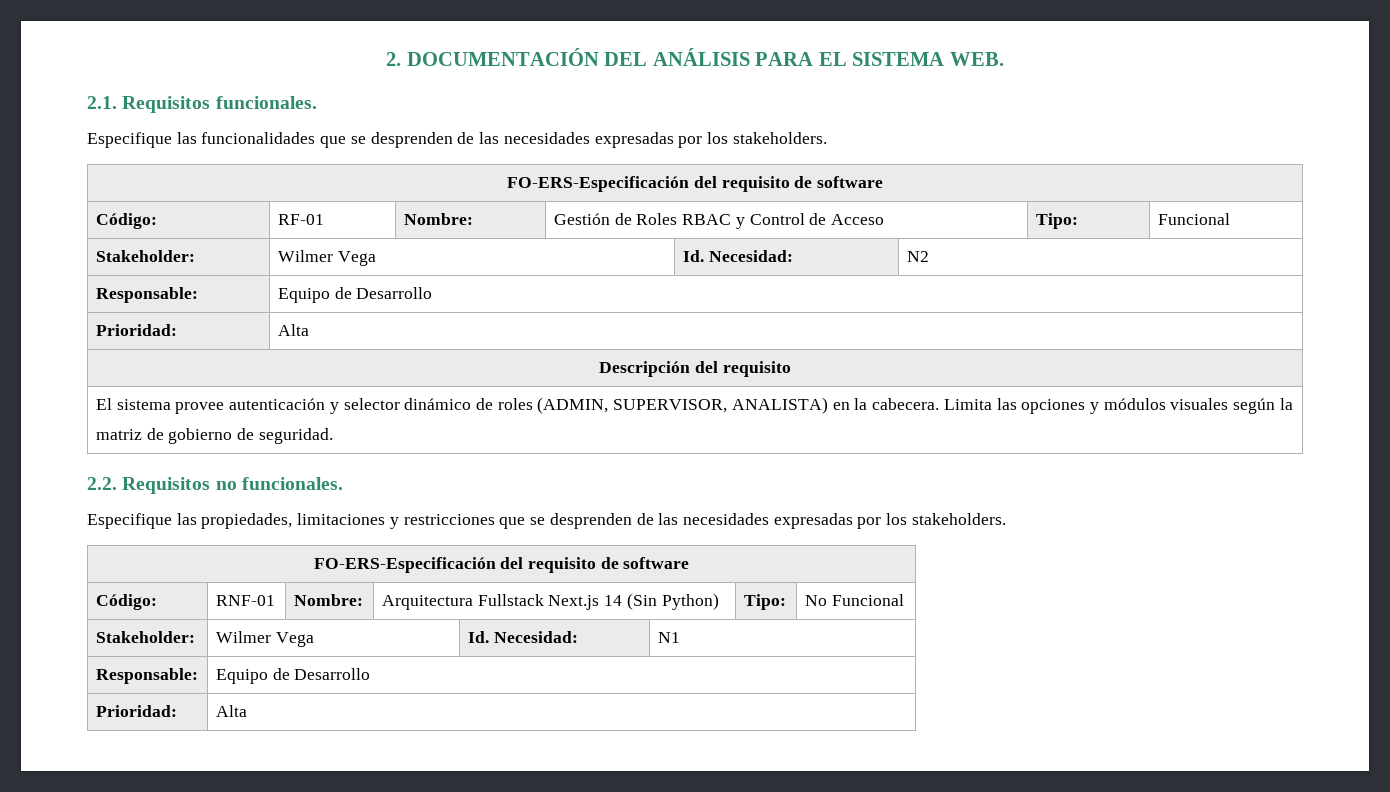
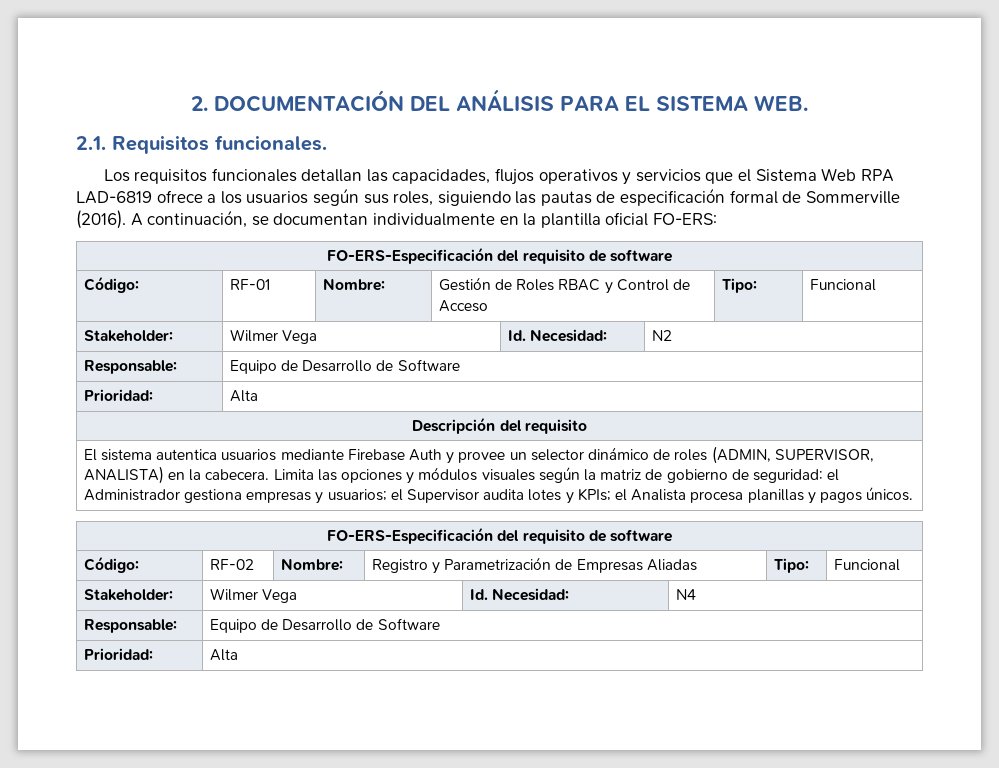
[87,132,827,148] Especifique las funcionalidades que se desprenden de las necesidades expresadas por los stakeholders. -> [103,168,894,185] [76,188,900,206] [76,210,717,229] Los requisitos funcionales detallan las capacidades, flujos operativos y servicios que el Sistema Web RPA LAD-6819 ofrece a los usuarios según sus roles, siguiendo las pautas de especificación formal de Sommerville (2016). A continuación, se documentan individualmente en la plantilla oficial FO-ERS:
(433, 293) none -> [376,359,460,371] de Software
[175,398,339,414] provee autenticación y -> [156,449,527,464] autentica usuarios mediante Firebase Auth y provee un
[258,428,333,444] [87,477,343,494] [87,513,1006,529] [313,557,690,573] [95,594,157,610] [215,595,275,606] [293,594,363,606] [381,593,719,610] [743,594,786,610] [804,594,904,606] [95,631,195,643] [215,631,314,647] [467,631,578,643] [657,632,680,643] [95,668,198,684] [215,668,371,684] seguridad. // 2.2. Requisitos no funcionales. // Especifique las propiedades, limitaciones y restricciones que se desprenden de las necesidades expresadas por los stakeholders. // FO-ERS-Especificación del requisito de software // Código: | RNF-01 | Nombre: | Arquitectura Fullstack Next.js 14 (Sin Python) | Tipo: | No Funcional // Stakeholder: | Wilmer Vega | Id. Necesidad: | N1 // Responsable: | Equipo de Desarrollo -> [752,469,840,483] [83,487,914,504] [327,527,672,544] [83,556,139,573] [209,559,254,570] [280,559,343,571] [371,557,697,574] [773,558,809,573] [833,559,900,571] [83,589,173,601] [209,588,298,603] [469,588,570,601] [675,589,696,600] [83,619,177,633] [209,618,440,633] seguridad: el Administrador gestiona empresas y usuarios; el Supervisor audita lotes y KPIs; el Analista procesa planillas y pagos únicos. // FO-ERS-Especificación del requisito de software // Código: | RF-02 | Nombre: | Registro y Parametrización de Empresas Aliadas | Tipo: | Funcional // Stakeholder: | Wilmer Vega | Id. Necesidad: | N4 // Responsable: | Equipo de Desarrollo de Software

